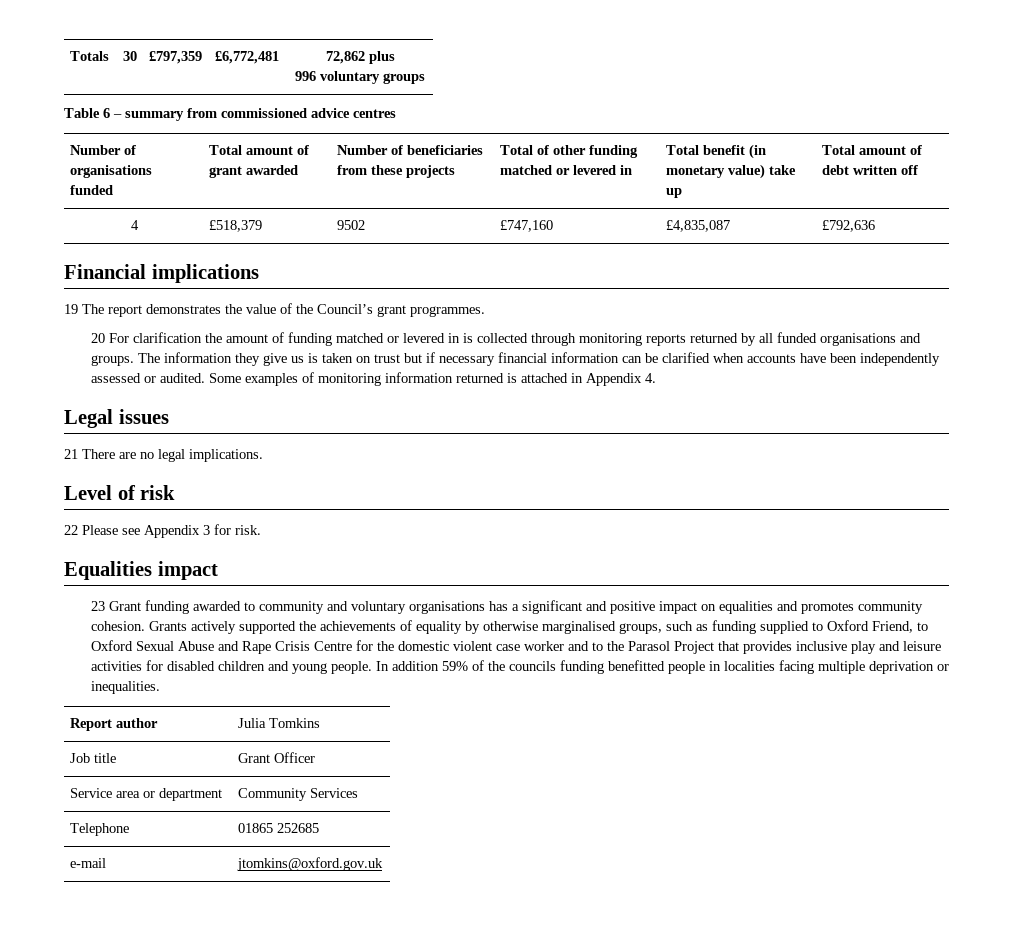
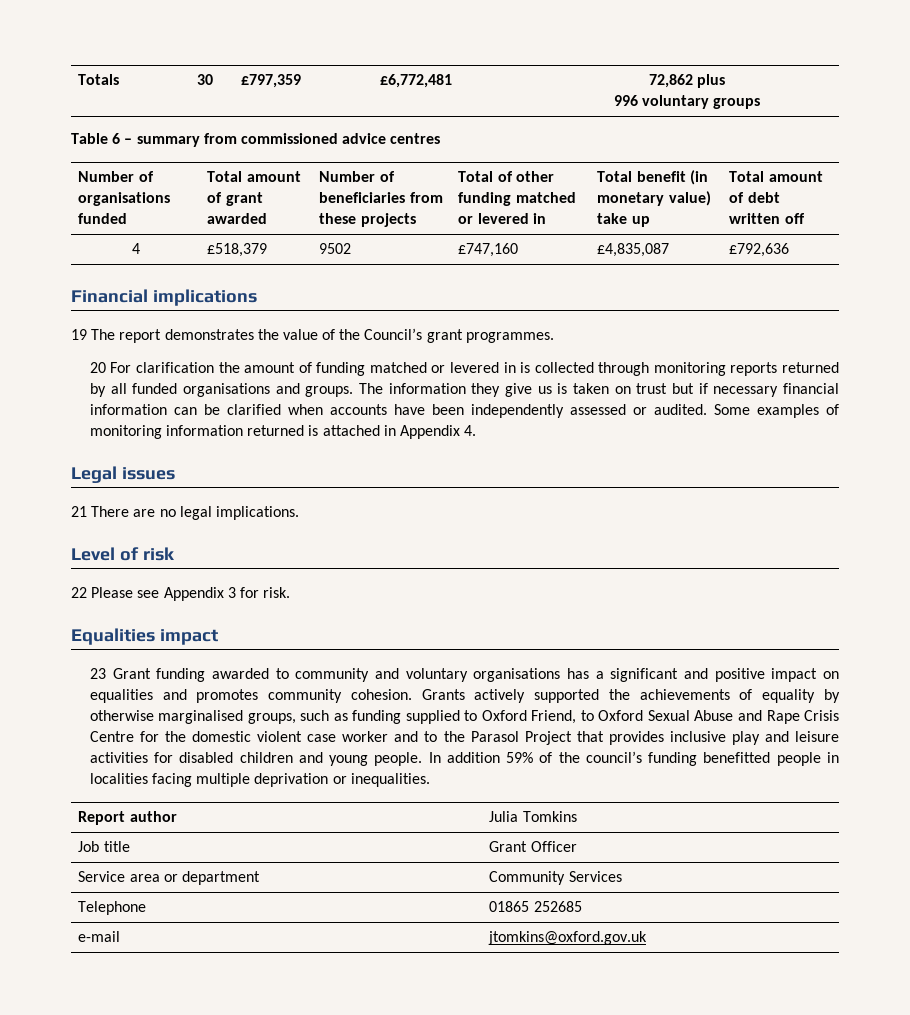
[508,661,556,671] councils -> [585,751,642,763] council’s

